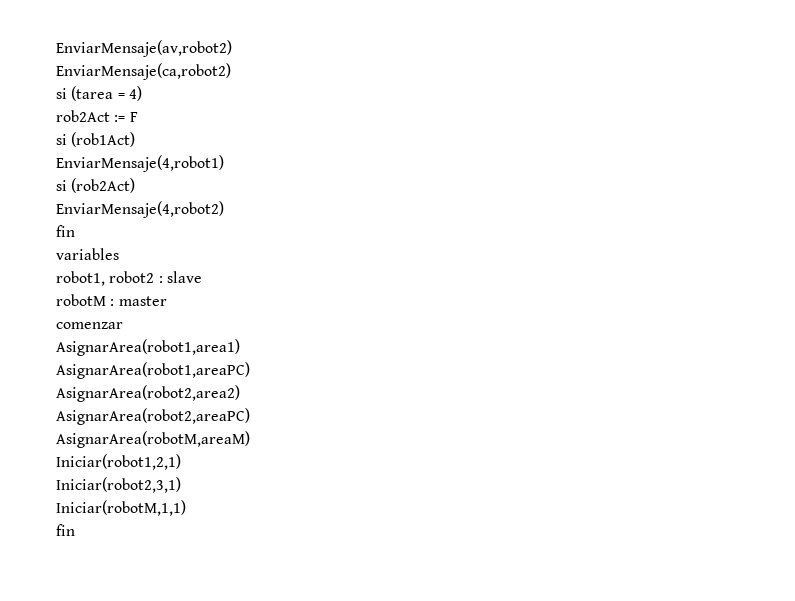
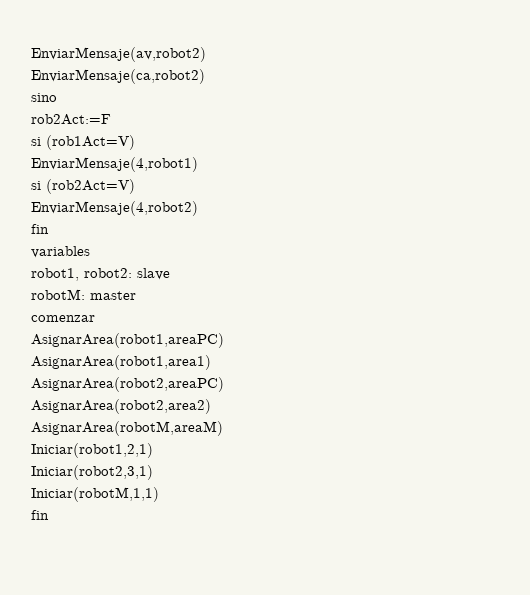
[56,86,142,101] [56,110,138,122] [56,132,136,147] si (tarea = 4) // rob2Act := F // si (rob1Act) -> [31,93,57,102] [31,114,111,125] [31,135,135,150] sino // rob2Act:=F // si (rob1Act=V)
[71,178,136,193] (rob2Act) -> [46,179,135,194] (rob2Act=V)
[109,271,163,283] robot2 : -> [84,268,132,278] robot2:
[56,294,115,306] robotM : -> [31,289,85,300] robotM:
(123, 325) none -> [31,333,224,348] // AsignarArea(robot1,areaPC)
[56,362,250,379] AsignarArea(robot1,areaPC) -> [31,377,224,392] AsignarArea(robot2,areaPC)
[56,408,250,425] // AsignarArea(robot2,areaPC) -> (211, 406) none

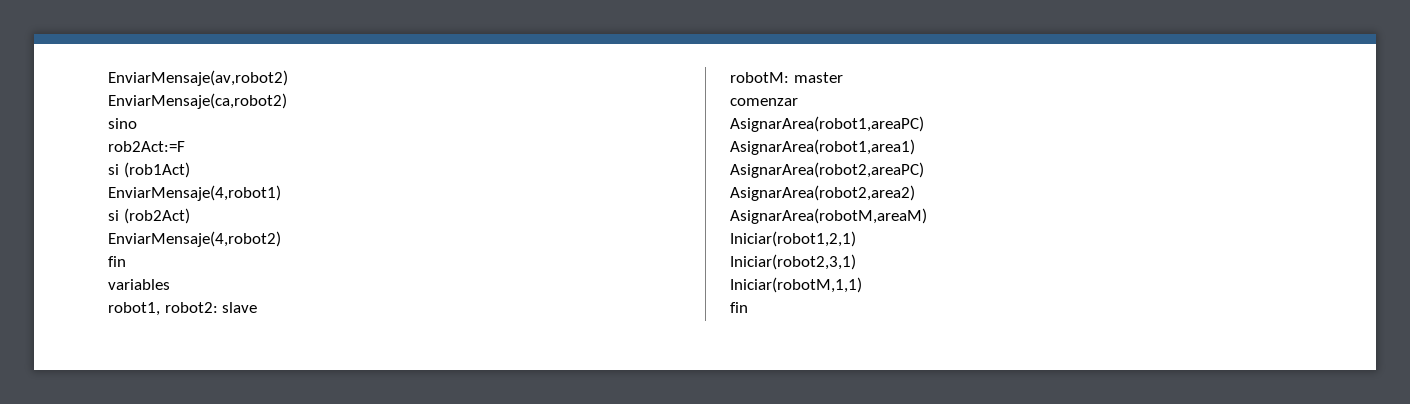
[46,135,135,150] (rob1Act=V) -> [123,162,190,178] (rob1Act)
[46,179,135,194] (rob2Act=V) -> [123,208,190,224] (rob2Act)

